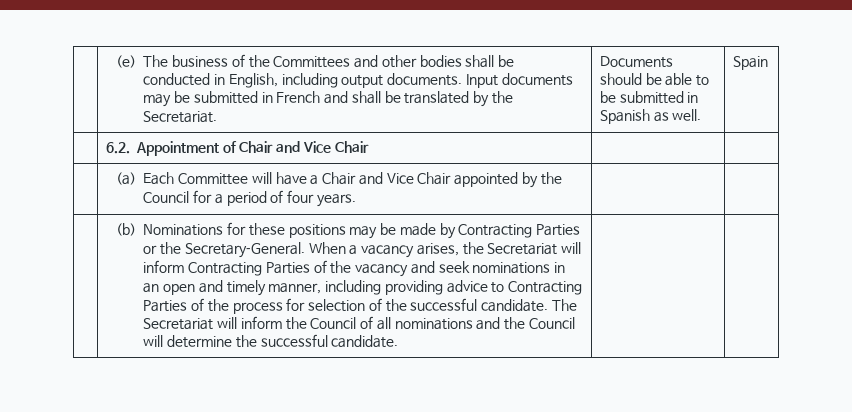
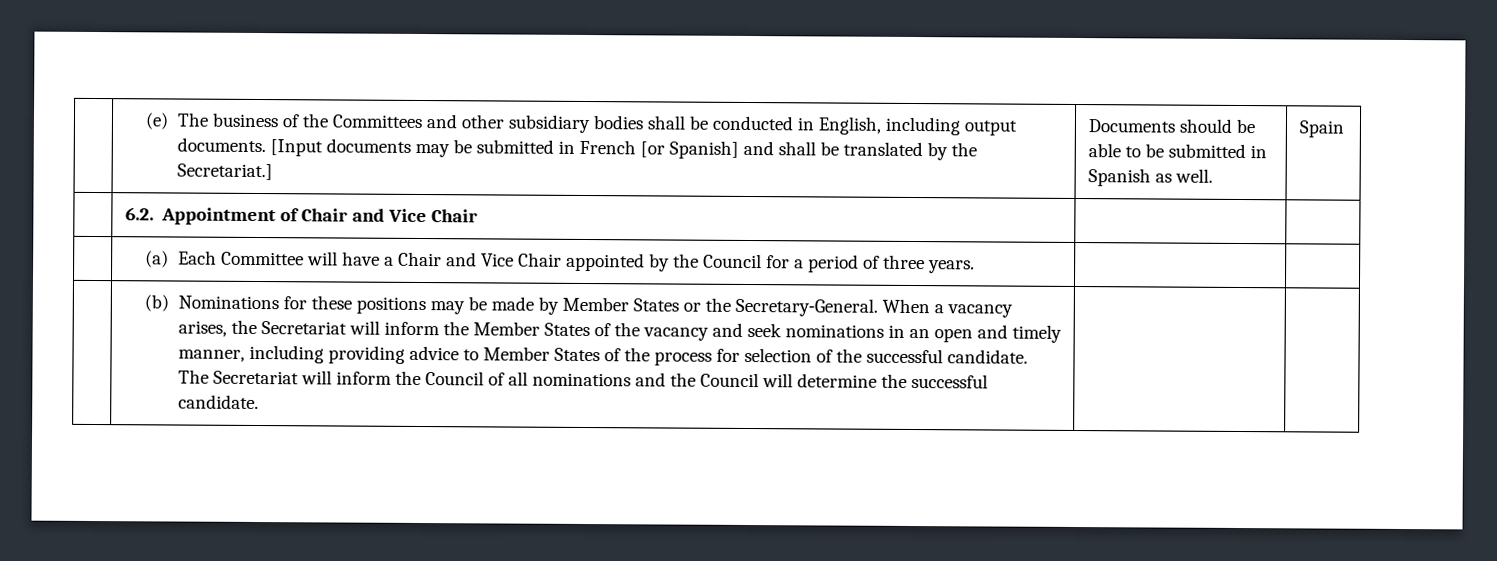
(417, 61) none -> [507,114,591,134] subsidiary
[465,74,498,88] Input -> [269,139,323,157] [Input
(321, 97) none -> [639,140,739,159] [or Spanish]
[143,111,218,123] Secretariat. -> [176,163,273,181] Secretariat.]
[287,190,315,203] four -> [882,254,925,270] three
[458,224,581,238] Contracting Parties -> [561,296,679,312] Member States
[188,262,310,276] Contracting Parties -> [442,321,590,337] the Member States
[508,281,583,295] [143,300,188,312] Contracting Parties -> [482,346,600,362] Member States

